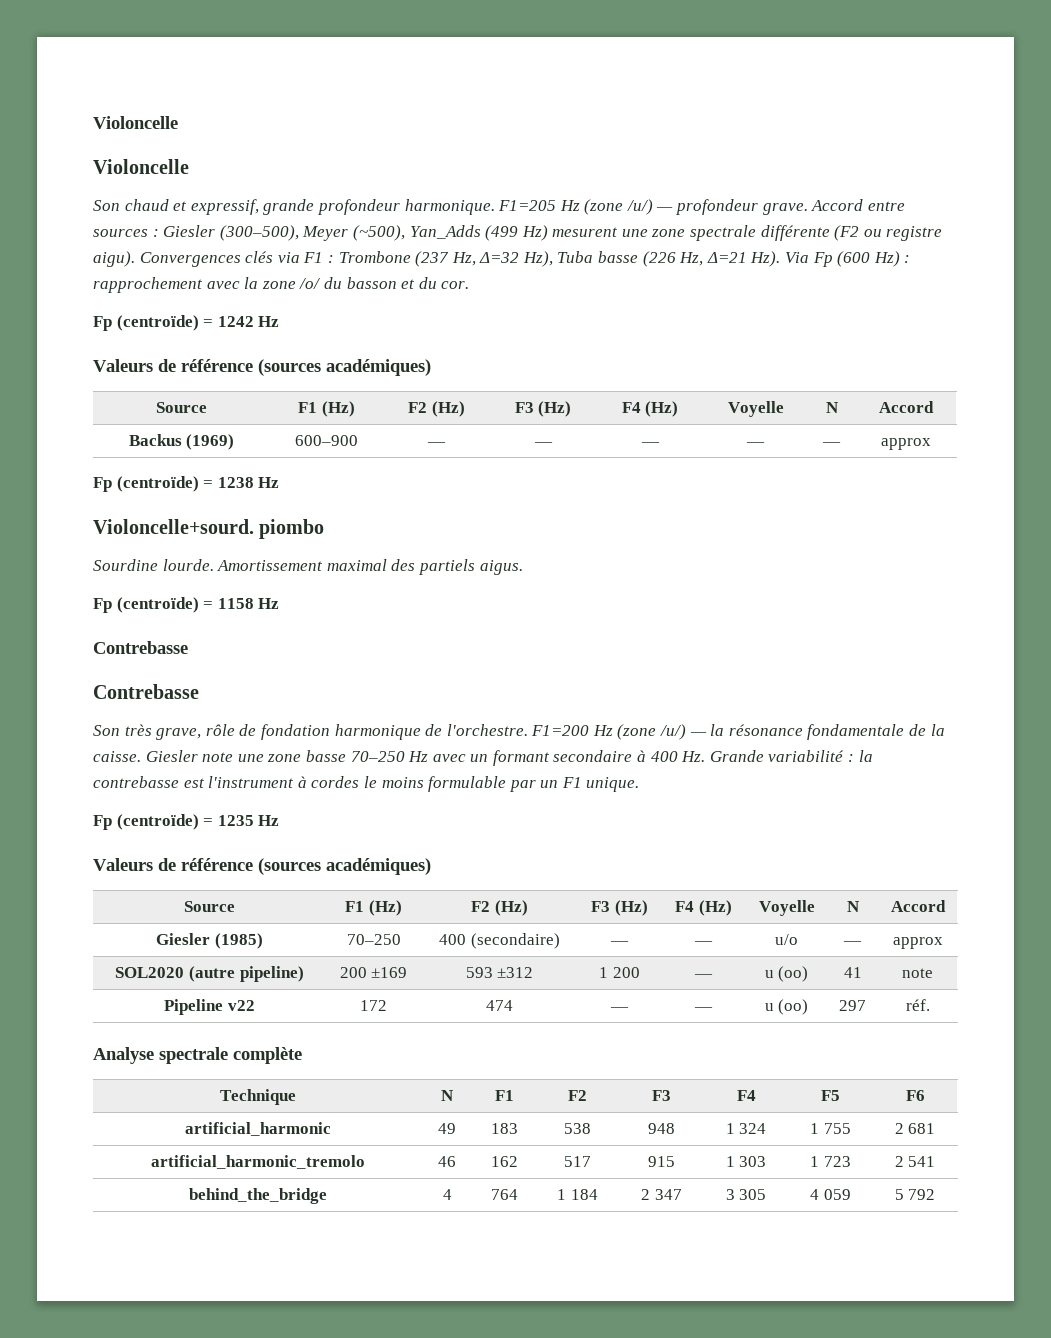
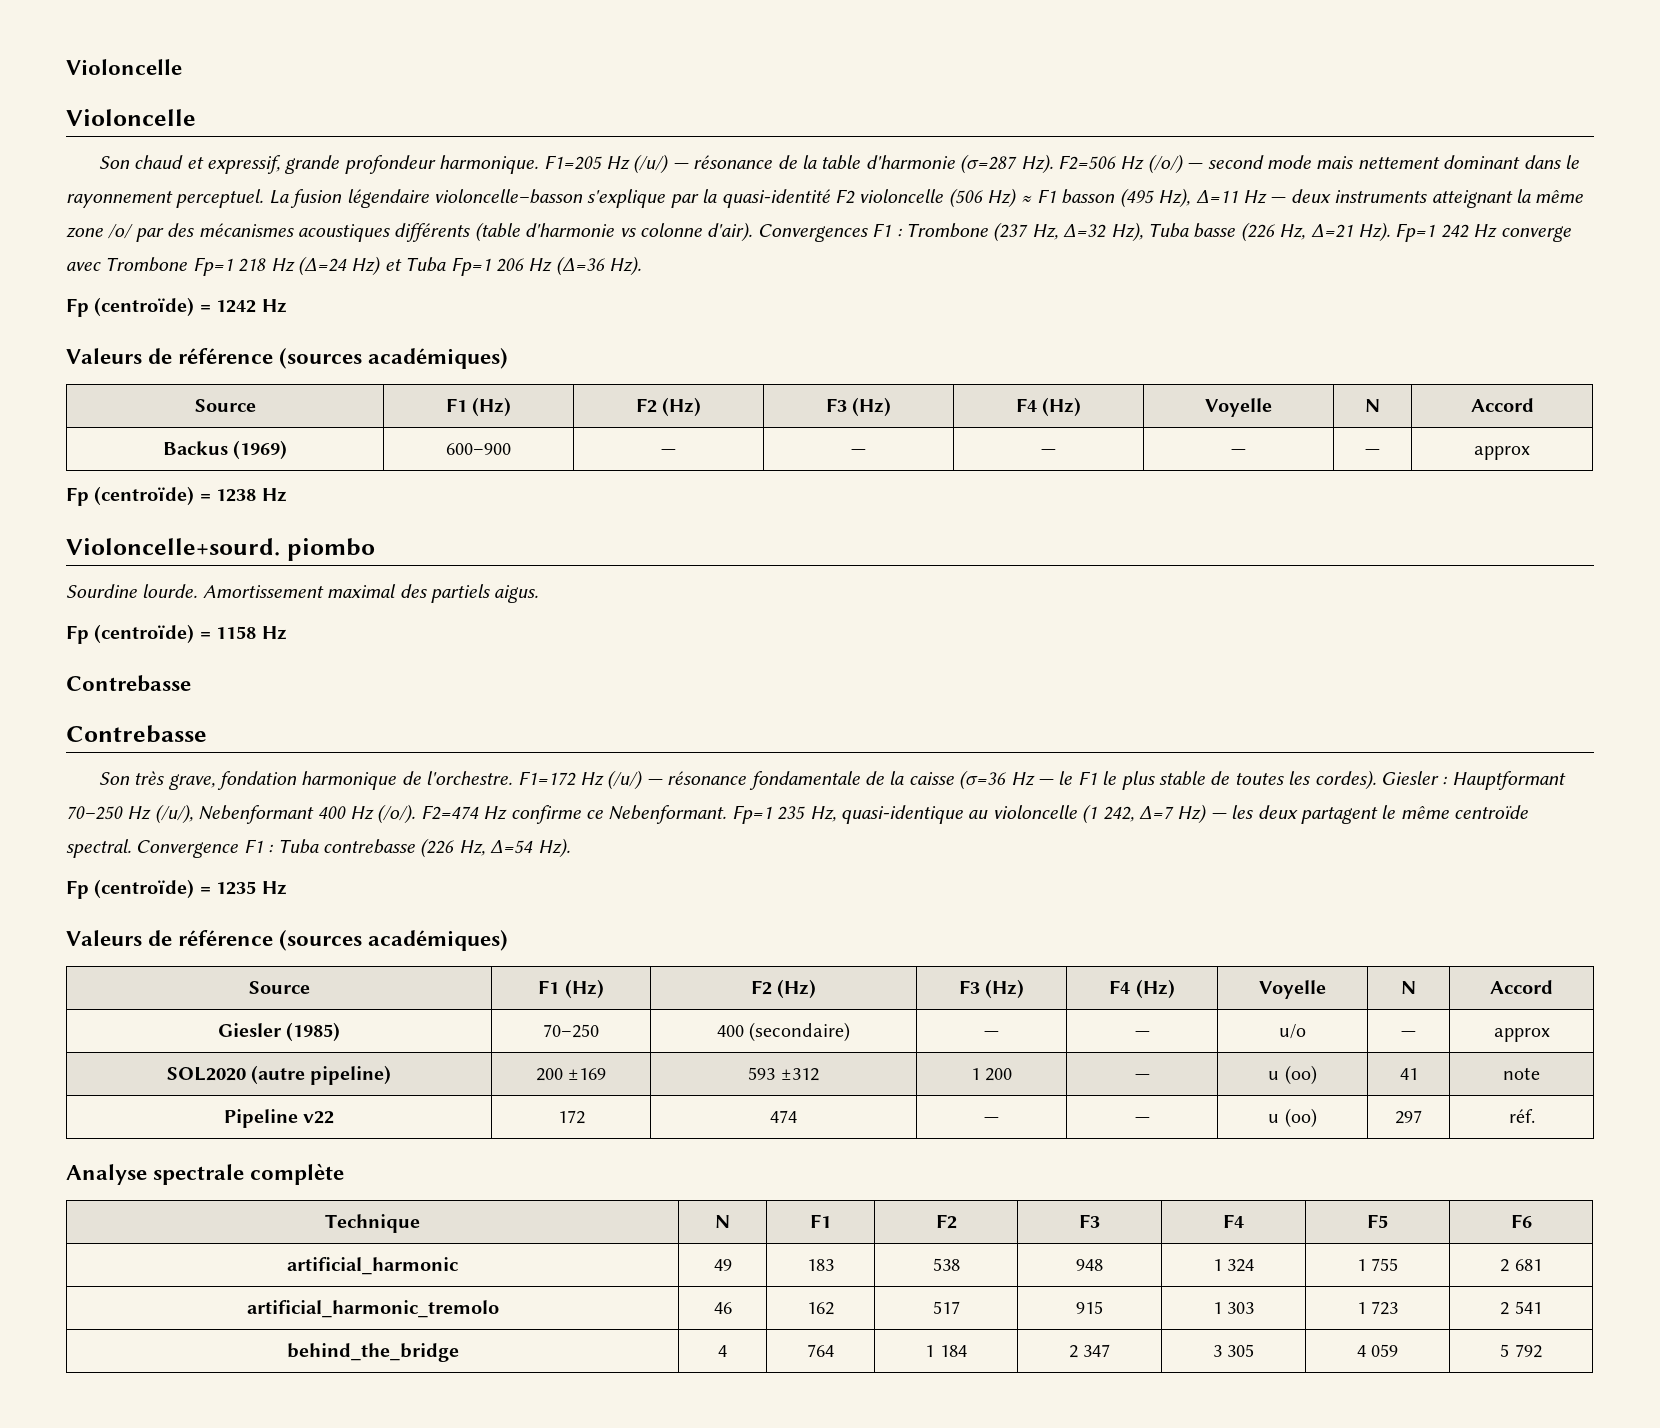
[584,199,905,215] [93,225,943,241] [93,251,300,267] (zone /u/) — profondeur grave. Accord entre sources : Giesler (300–500), Meyer (~500), Yan_Adds (499 Hz) mesurent une zone spectrale différente (F2 ou registre aigu). Convergences clés via -> [633,154,1579,174] [66,188,1584,208] [66,222,868,242] (/u/) — résonance de la table d'harmonie (σ=287 Hz). F2=506 Hz (/o/) — second mode mais nettement dominant dans le rayonnement perceptuel. La fusion légendaire violoncelle–basson s'explique par la quasi-identité F2 violoncelle (506 Hz) ≈ F1 basson (495 Hz), Δ=11 Hz — deux instruments atteignant la même zone /o/ par des mécanismes acoustiques différents (table d'harmonie vs colonne d'air). Convergences
[785,251,911,267] [93,277,470,293] Via Fp (600 Hz) : rapprochement avec la zone /o/ du basson et du cor. -> [1395,223,1571,242] [66,256,642,276] Fp=1 242 Hz converge avec Trombone Fp=1 218 Hz (Δ=24 Hz) et Tuba Fp=1 206 Hz (Δ=36 Hz).
[205,724,257,736] rôle de -> (215, 782) none
[531,724,945,740] [93,750,873,766] [93,776,640,792] F1=200 Hz (zone /u/) — la résonance fondamentale de la caisse. Giesler note une zone basse 70–250 Hz avec un formant secondaire à 400 Hz. Grande variabilité : la contrebasse est l'instrument à cordes le moins formulable par un F1 unique. -> [517,770,1566,790] [66,804,1529,824] [66,838,570,858] F1=172 Hz (/u/) — résonance fondamentale de la caisse (σ=36 Hz — le F1 le plus stable de toutes les cordes). Giesler : Hauptformant 70–250 Hz (/u/), Nebenformant 400 Hz (/o/). F2=474 Hz confirme ce Nebenformant. Fp=1 235 Hz, quasi-identique au violoncelle (1 242, Δ=7 Hz) — les deux partagent le même centroïde spectral. Convergence F1 : Tuba contrebasse (226 Hz, Δ=54 Hz).

